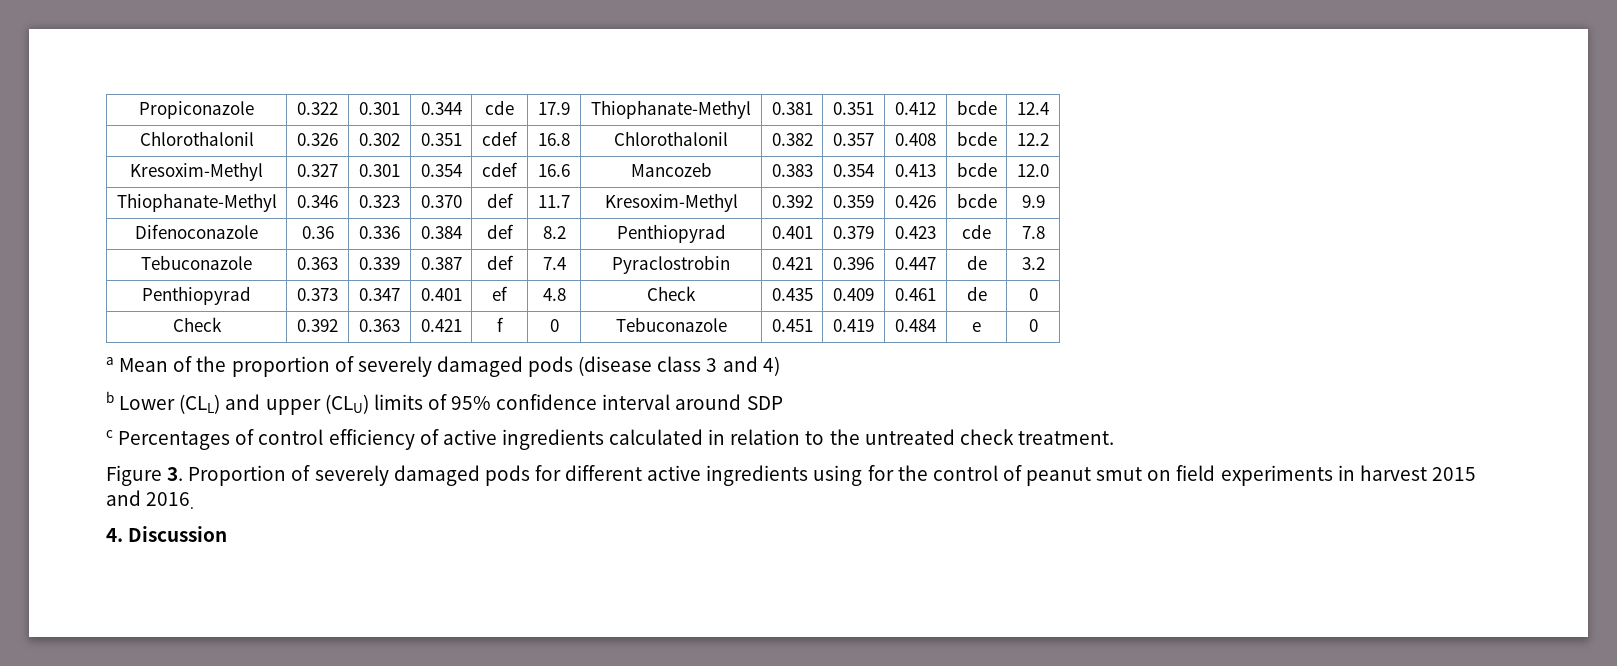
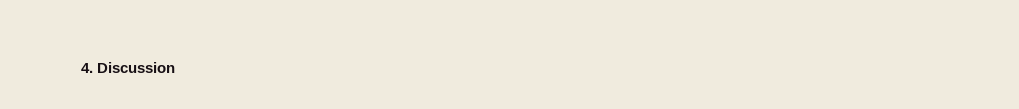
[139,101,254,119] [297,102,338,115] [359,102,400,115] [420,102,462,115] [485,100,514,115] [538,102,570,115] [591,100,751,119] [771,102,813,115] [833,102,874,115] [895,102,936,115] [956,100,997,115] [1017,102,1049,115] [139,131,254,146] [297,133,338,146] [359,133,400,146] [420,133,462,146] [482,131,518,146] [538,133,570,146] [614,131,728,146] [771,133,813,146] [833,133,874,146] [895,133,936,146] [956,131,997,146] [1017,133,1049,146] [130,162,263,181] [297,164,338,177] [359,164,400,177] [420,164,462,177] [482,162,518,177] [538,164,570,177] [630,162,712,177] [771,164,813,177] [833,164,874,177] [895,164,936,177] [956,162,997,177] [1017,164,1049,177] [116,193,277,212] [297,195,338,208] [359,195,400,208] [420,195,462,208] [486,193,514,208] [538,195,570,208] [604,193,738,212] [771,195,813,208] [833,195,874,208] [895,195,936,208] [956,193,997,208] [1021,195,1045,208] [135,224,258,239] [301,226,334,239] [359,226,400,239] [420,226,462,239] [486,224,514,239] [542,226,566,239] [616,224,726,243] [771,226,813,239] [833,226,874,239] [895,226,936,239] [962,224,991,239] [1021,226,1045,239] [141,255,252,270] [297,257,338,270] [359,257,400,270] [420,257,462,270] [486,255,514,270] [542,257,566,270] [612,255,730,274] [771,257,813,270] [833,257,874,270] [895,257,936,270] [966,255,987,270] [1021,257,1045,270] [142,286,251,305] [297,288,338,301] [359,288,400,301] [420,288,462,301] [492,286,508,301] [542,288,566,301] [647,286,696,301] [771,288,813,301] [833,288,874,301] [895,288,936,301] [966,286,987,301] [1028,288,1038,301] [172,317,222,332] [297,319,338,332] [359,319,400,332] [420,319,462,332] [496,317,504,332] [549,319,559,332] [615,317,727,332] [771,319,813,332] [833,319,874,332] [895,319,936,332] [972,322,981,332] [1028,319,1038,332] [106,356,780,377] [106,391,783,415] [106,429,1114,450] [106,465,1476,486] [106,490,195,509] Propiconazole | 0.322 | 0.301 | 0.344 | cde | 17.9 | Thiophanate-Methyl | 0.381 | 0.351 | 0.412 | bcde | 12.4 // Chlorothalonil | 0.326 | 0.302 | 0.351 | cdef | 16.8 | Chlorothalonil | 0.382 | 0.357 | 0.408 | bcde | 12.2 // Kresoxim-Methyl | 0.327 | 0.301 | 0.354 | cdef | 16.6 | Mancozeb | 0.383 | 0.354 | 0.413 | bcde | 12.0 // Thiophanate-Methyl | 0.346 | 0.323 | 0.370 | def | 11.7 | Kresoxim-Methyl | 0.392 | 0.359 | 0.426 | bcde | 9.9 // Difenoconazole | 0.36 | 0.336 | 0.384 | def | 8.2 | Penthiopyrad | 0.401 | 0.379 | 0.423 | cde | 7.8 // Tebuconazole | 0.363 | 0.339 | 0.387 | def | 7.4 | Pyraclostrobin | 0.421 | 0.396 | 0.447 | de | 3.2 // Penthiopyrad | 0.373 | 0.347 | 0.401 | ef | 4.8 | Check | 0.435 | 0.409 | 0.461 | de | 0 // Check | 0.392 | 0.363 | 0.421 | f | 0 | Tebuconazole | 0.451 | 0.419 | 0.484 | e | 0 // a Mean of the proportion of severely damaged pods (disease class 3 and 4) // b Lower (CLL) and upper (CLU) limits of 95% confidence interval around SDP // c Percentages of control efficiency of active ingredients calculated in relation to the untreated check treatment. // Figure 3. Proportion of severely damaged pods for different active ingredients using for the control of peanut smut on field experiments in harvest 2015 and 2016. // -> (81, 68) none

